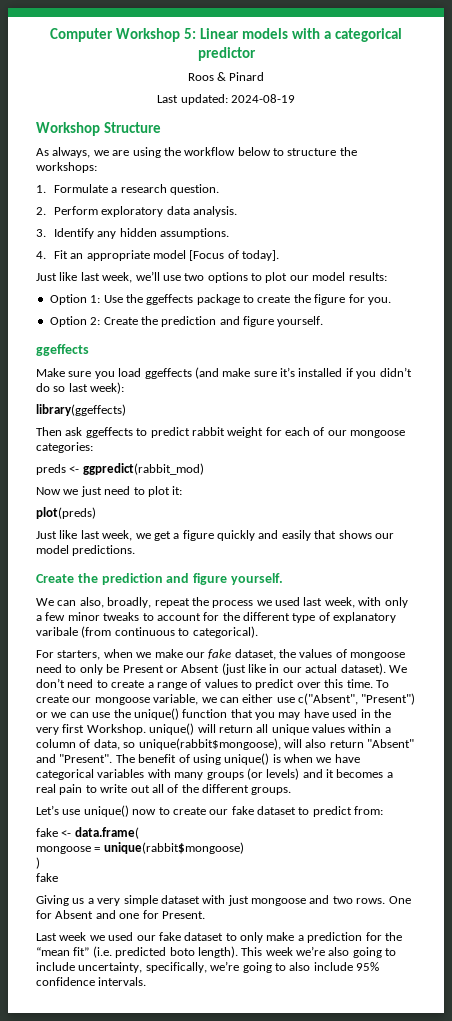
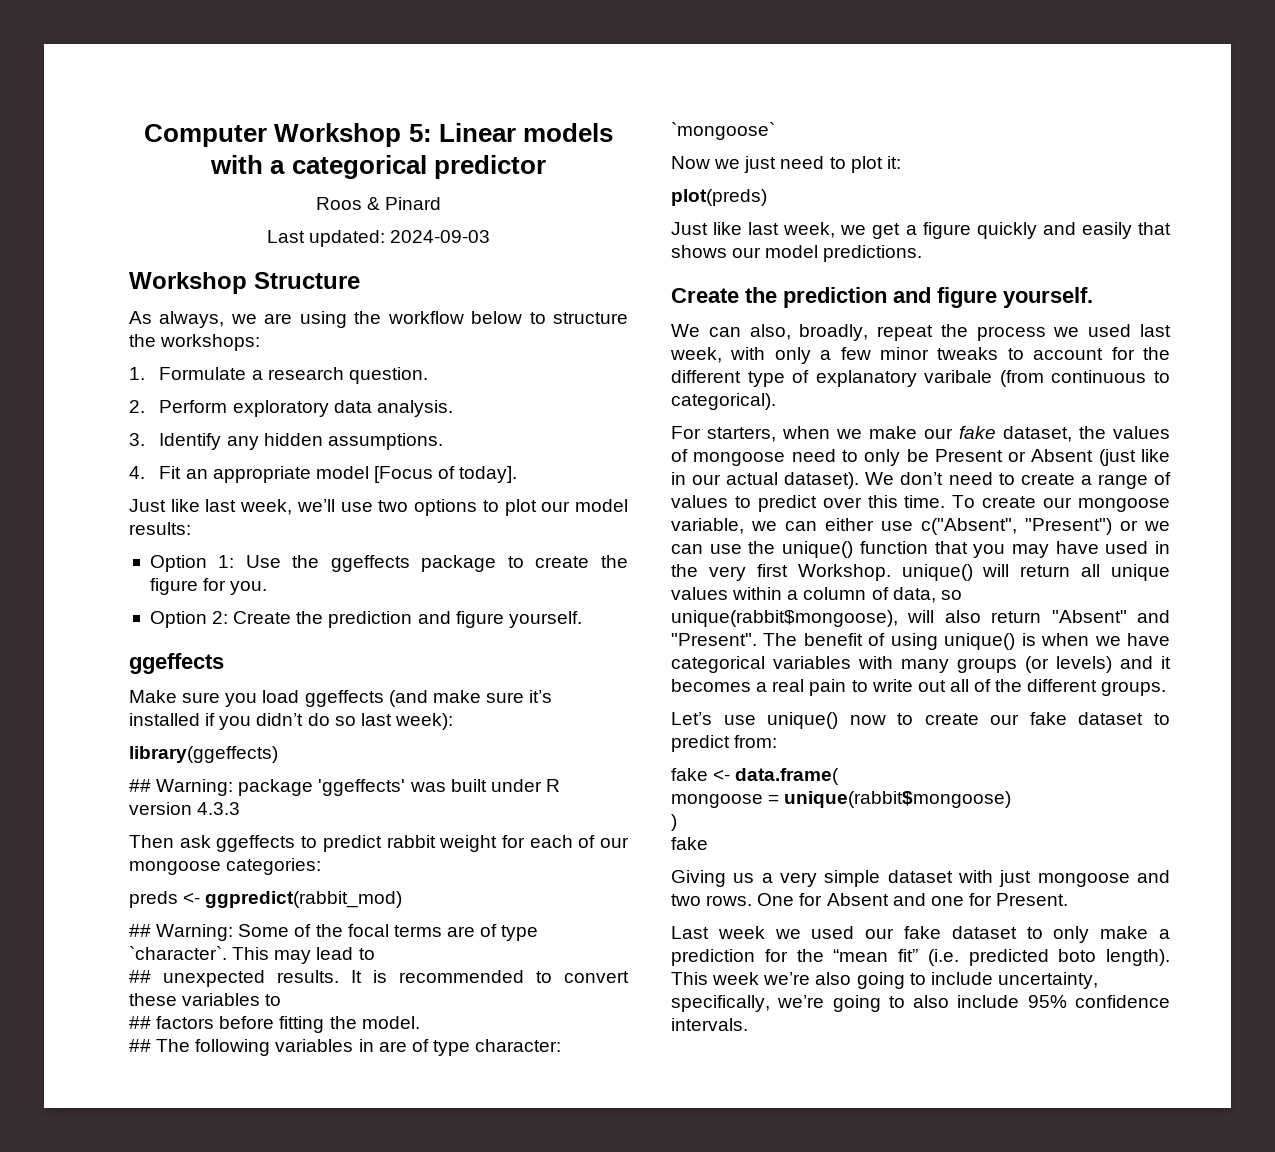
[230,94,295,103] 2024-08-19 -> [390,230,491,243] 2024-09-03
(126, 410) none -> [129,779,560,796] [129,802,241,815] // ## Warning: package 'ggeffects' was built under R version 4.3.3
(204, 469) none -> [129,924,539,941] [129,946,375,964] [129,970,629,987] [129,993,282,1006] [129,1016,420,1033] [129,1039,562,1056] [671,122,775,140] // ## Warning: Some of the focal terms are of type `character`. This may lead to // ## unexpected results. It is recommended to convert these variables to // ## factors before fitting the model. // ## The following variables in are of type character: `mongoose`

